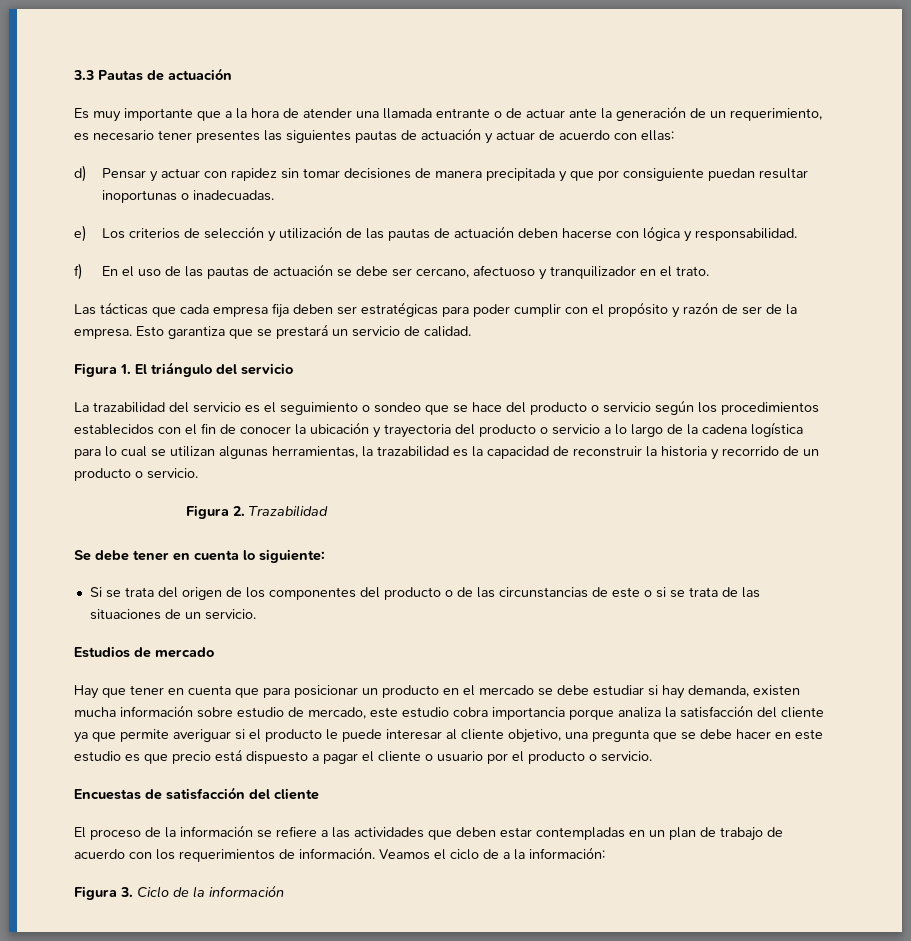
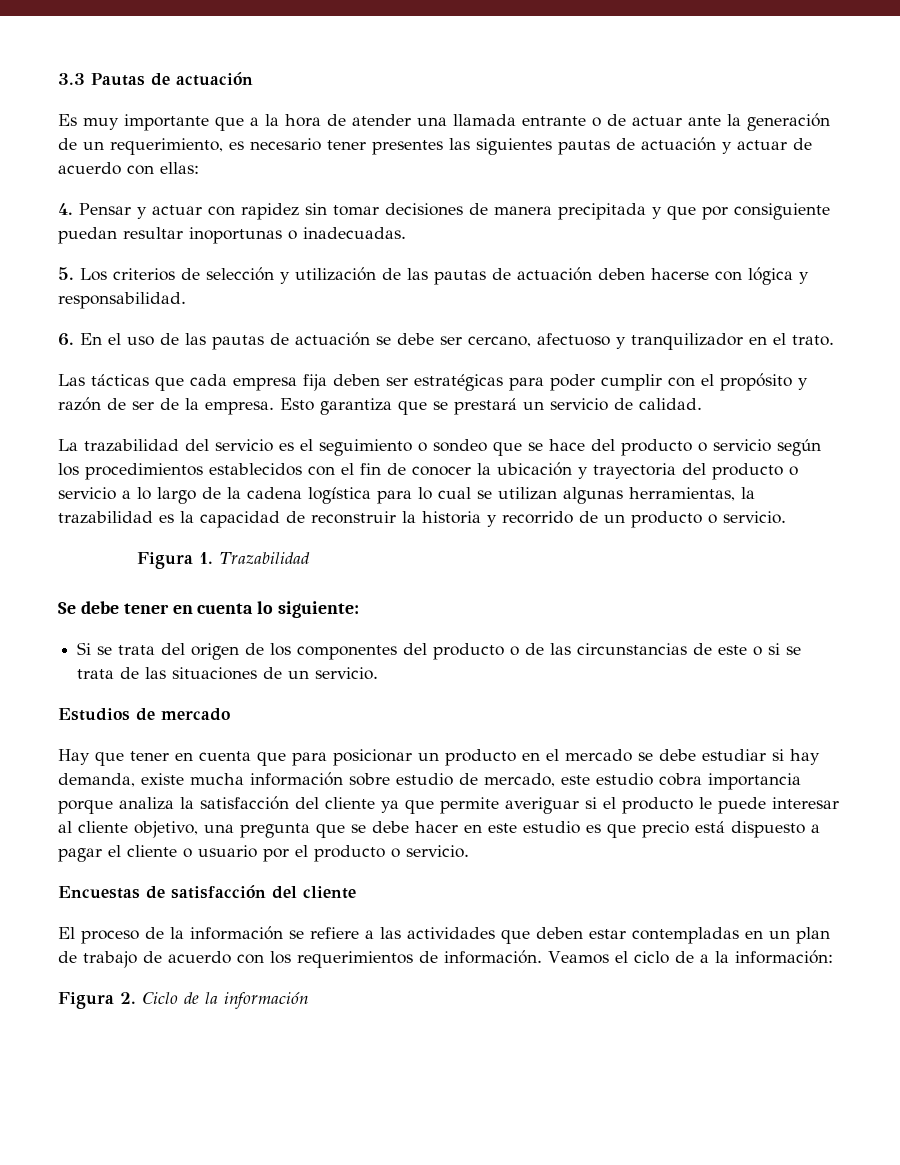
[74,165,87,182] d) -> [58,203,73,215] 4.
[74,225,87,242] e) -> [58,267,74,280] 5.
[74,263,83,280] f) -> [58,333,74,346] 6.
[74,362,293,377] // Figura 1. El triángulo del servicio -> (702, 404) none
[232,506,245,516] 2. -> [199,552,214,564] 1.
[753,685,800,696] existen -> [141,773,184,785] existe
[120,887,133,897] 3. -> [120,992,136,1004] 2.

